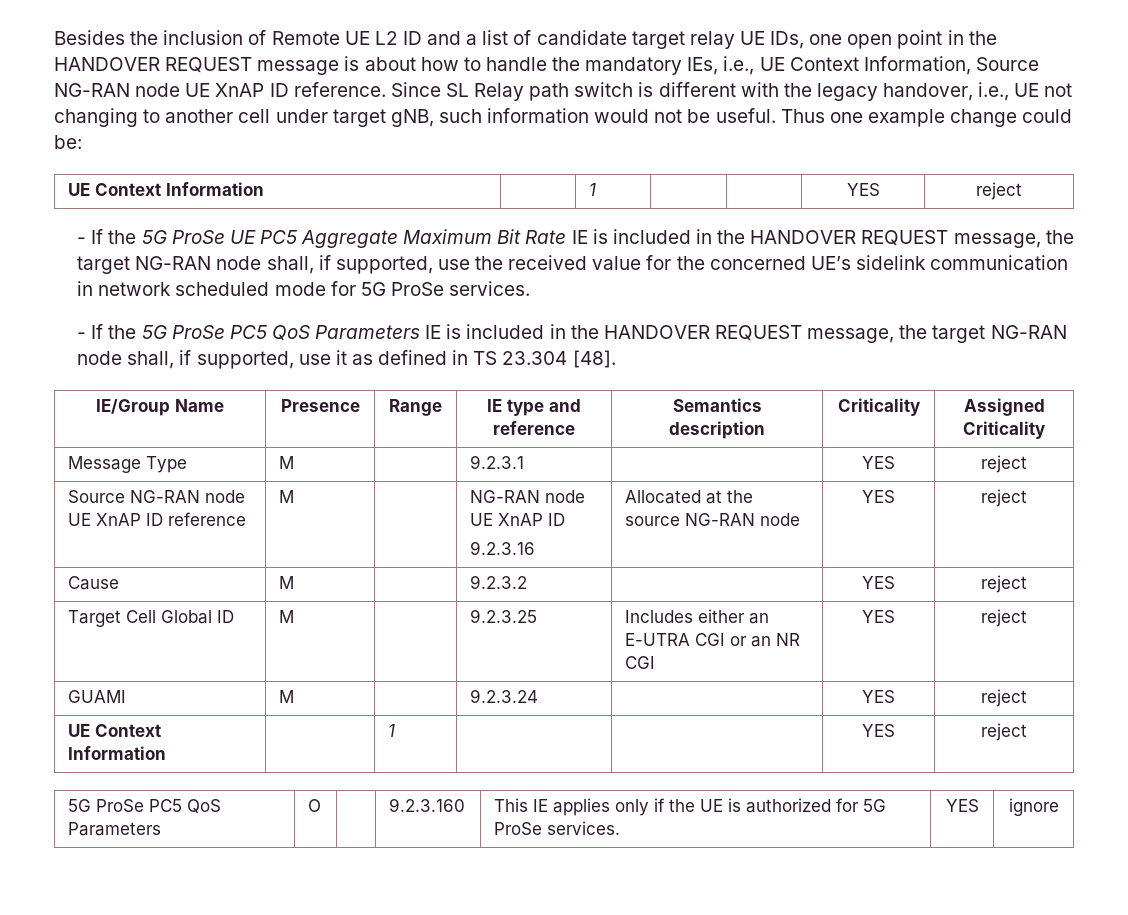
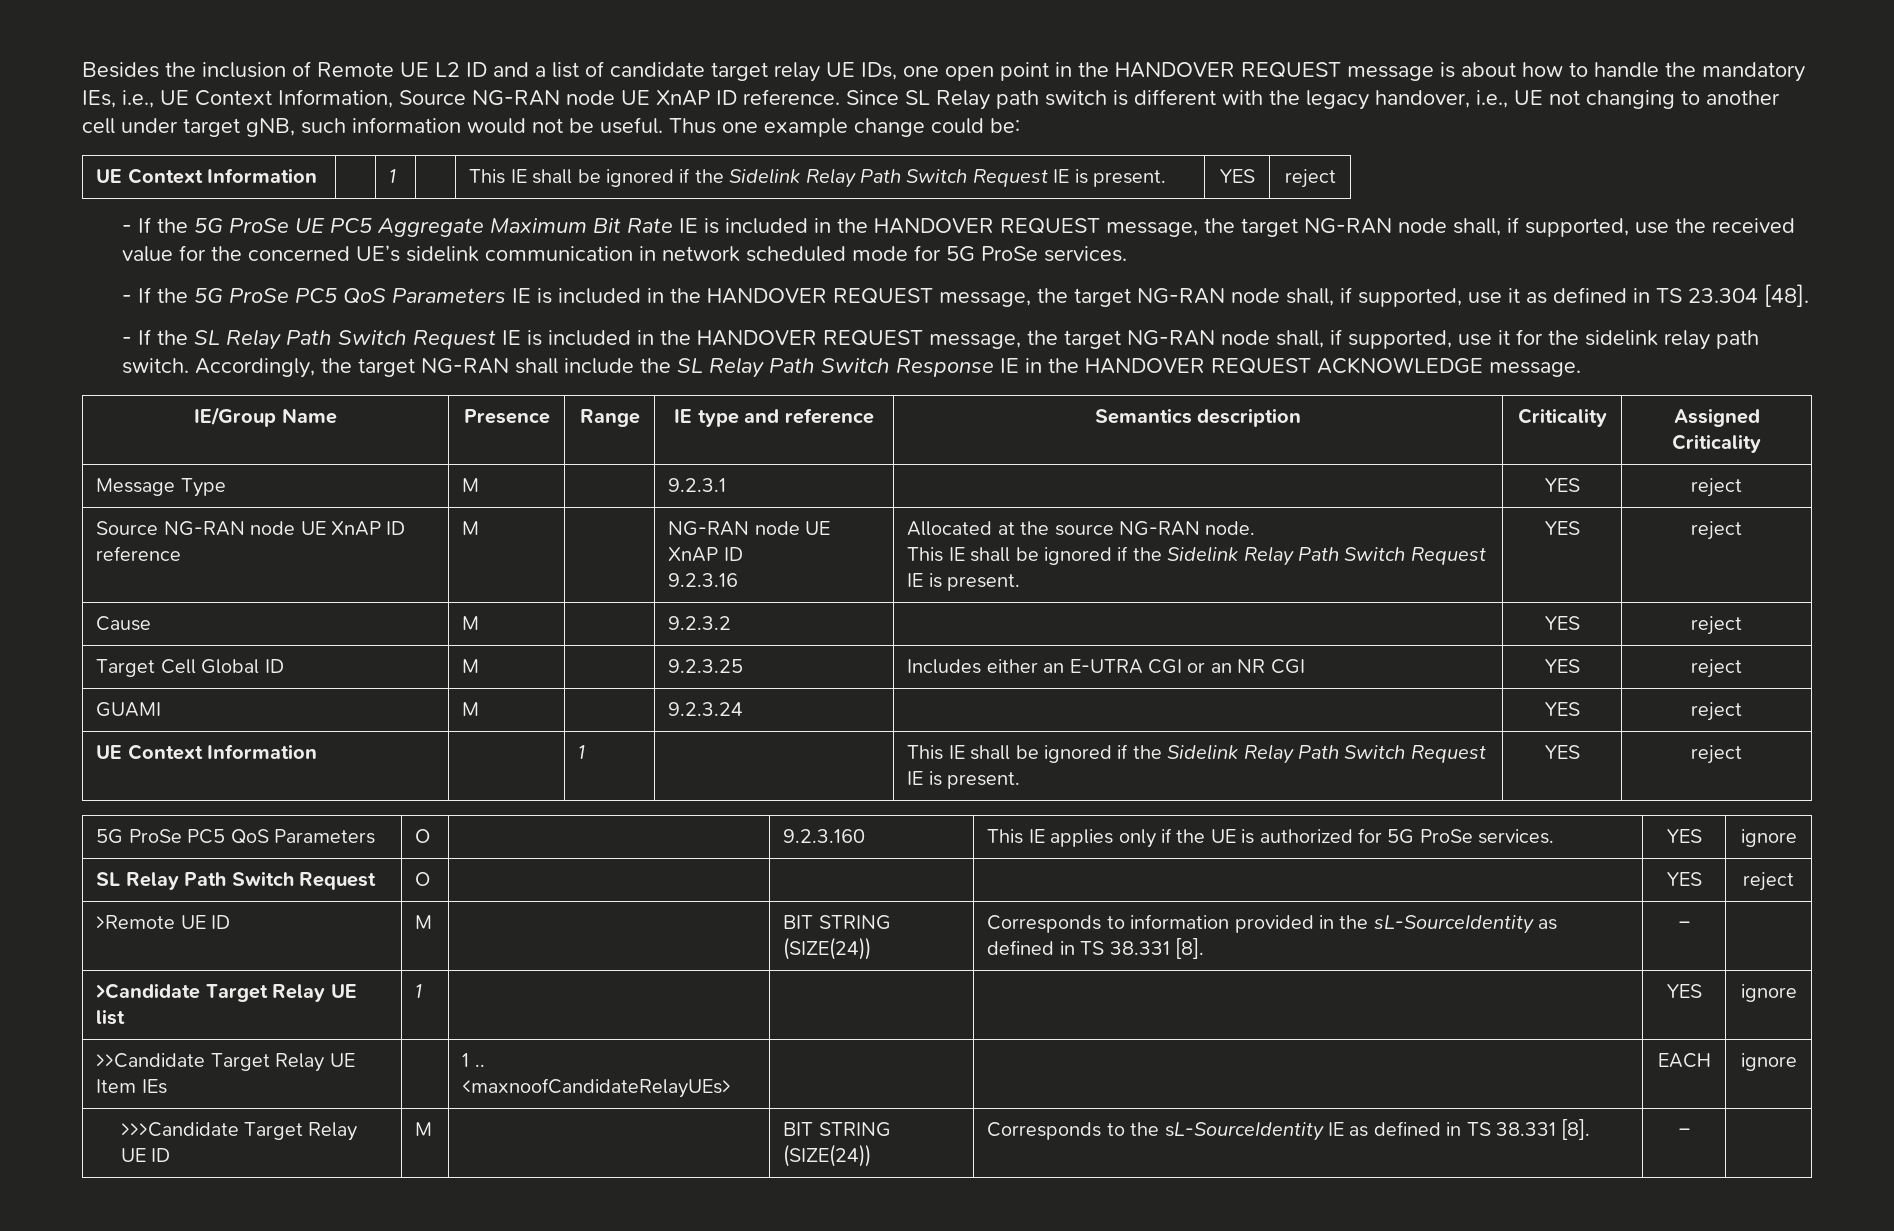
(597, 189) none -> [469,168,1167,188] This IE shall be ignored if the Sidelink Relay Path Switch Request IE is present.
(616, 359) none -> [122,329,1760,350] [122,357,1582,378] // - If the SL Relay Path Switch Request IE is included in the HANDOVER REQUEST message, the target NG-RAN node shall, if supported, use it for the sidelink relay path switch. Accordingly, the target NG-RAN shall include the SL Relay Path Switch Response IE in the HANDOVER REQUEST ACKNOWLEDGE message.
[760,513,801,526] node -> [1205,521,1256,535] [907,546,1486,566] [907,573,1021,591] node. // This IE shall be ignored if the Sidelink Relay Path Switch Request IE is present.
(396, 730) none -> [907,744,1486,764] [907,771,1021,789] This IE shall be ignored if the Sidelink Relay Path Switch Request IE is present.
(1059, 807) none -> [96,871,377,890] [415,872,431,886] [1666,872,1702,886] [1743,872,1794,891] [96,915,231,929] [415,915,433,929] [783,915,891,930] [783,937,872,960] [987,914,1558,934] [987,938,1205,959] [1678,921,1690,929] [96,983,357,1002] [96,1009,126,1025] [415,984,423,998] [1666,984,1702,998] [1740,984,1797,1002] [96,1053,355,1072] [96,1079,167,1094] [462,1053,485,1067] [462,1078,732,1098] [1657,1053,1711,1068] [1740,1053,1797,1071] [120,1122,358,1141] [120,1148,170,1162] [415,1122,433,1136] [783,1122,891,1137] [783,1144,872,1167] [987,1119,1591,1141] [1678,1128,1690,1136] // SL Relay Path Switch Request | O | | | | YES | reject // >Remote UE ID | M | | BIT STRING (SIZE(24)) | Corresponds to information provided in the sL-SourceIdentity as defined in TS 38.331 [8]. | – | // >Candidate Target Relay UE list | 1 | | | | YES | ignore // >>Candidate Target Relay UE Item IEs | | 1 .. <maxnoofCandidateRelayUEs> | | | EACH | ignore // >>>Candidate Target Relay UE ID | M | | BIT STRING (SIZE(24)) | Corresponds to the sL-SourceIdentity IE as defined in TS 38.331 [8]. | – |

